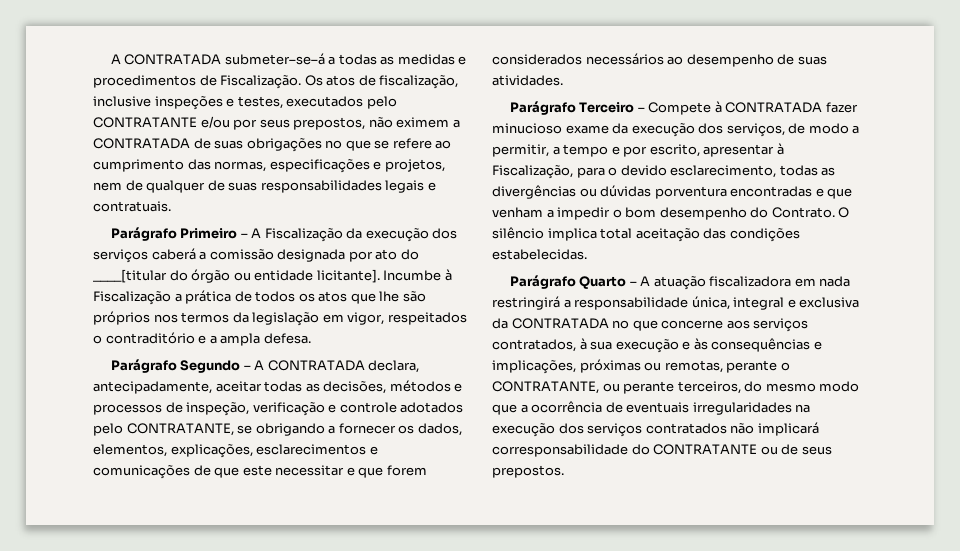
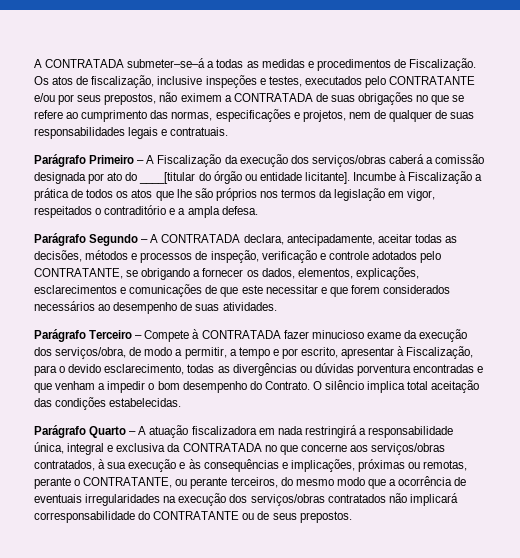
[93,249,148,263] serviços -> [311,155,386,167] serviços/obras
[726,123,785,137] serviços, -> [55,347,127,359] serviços/obra,
[753,318,809,332] serviços -> [371,443,446,455] serviços/obras
[587,423,643,437] serviços -> [250,494,325,506] serviços/obras

